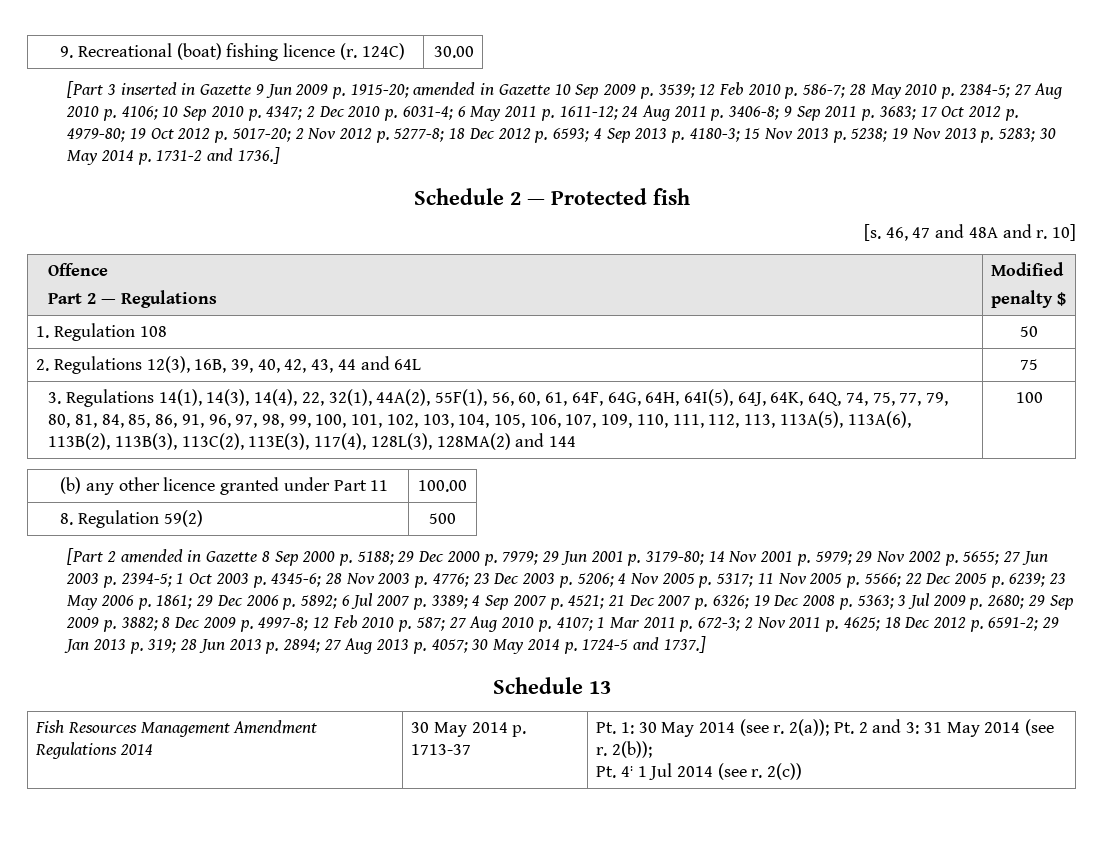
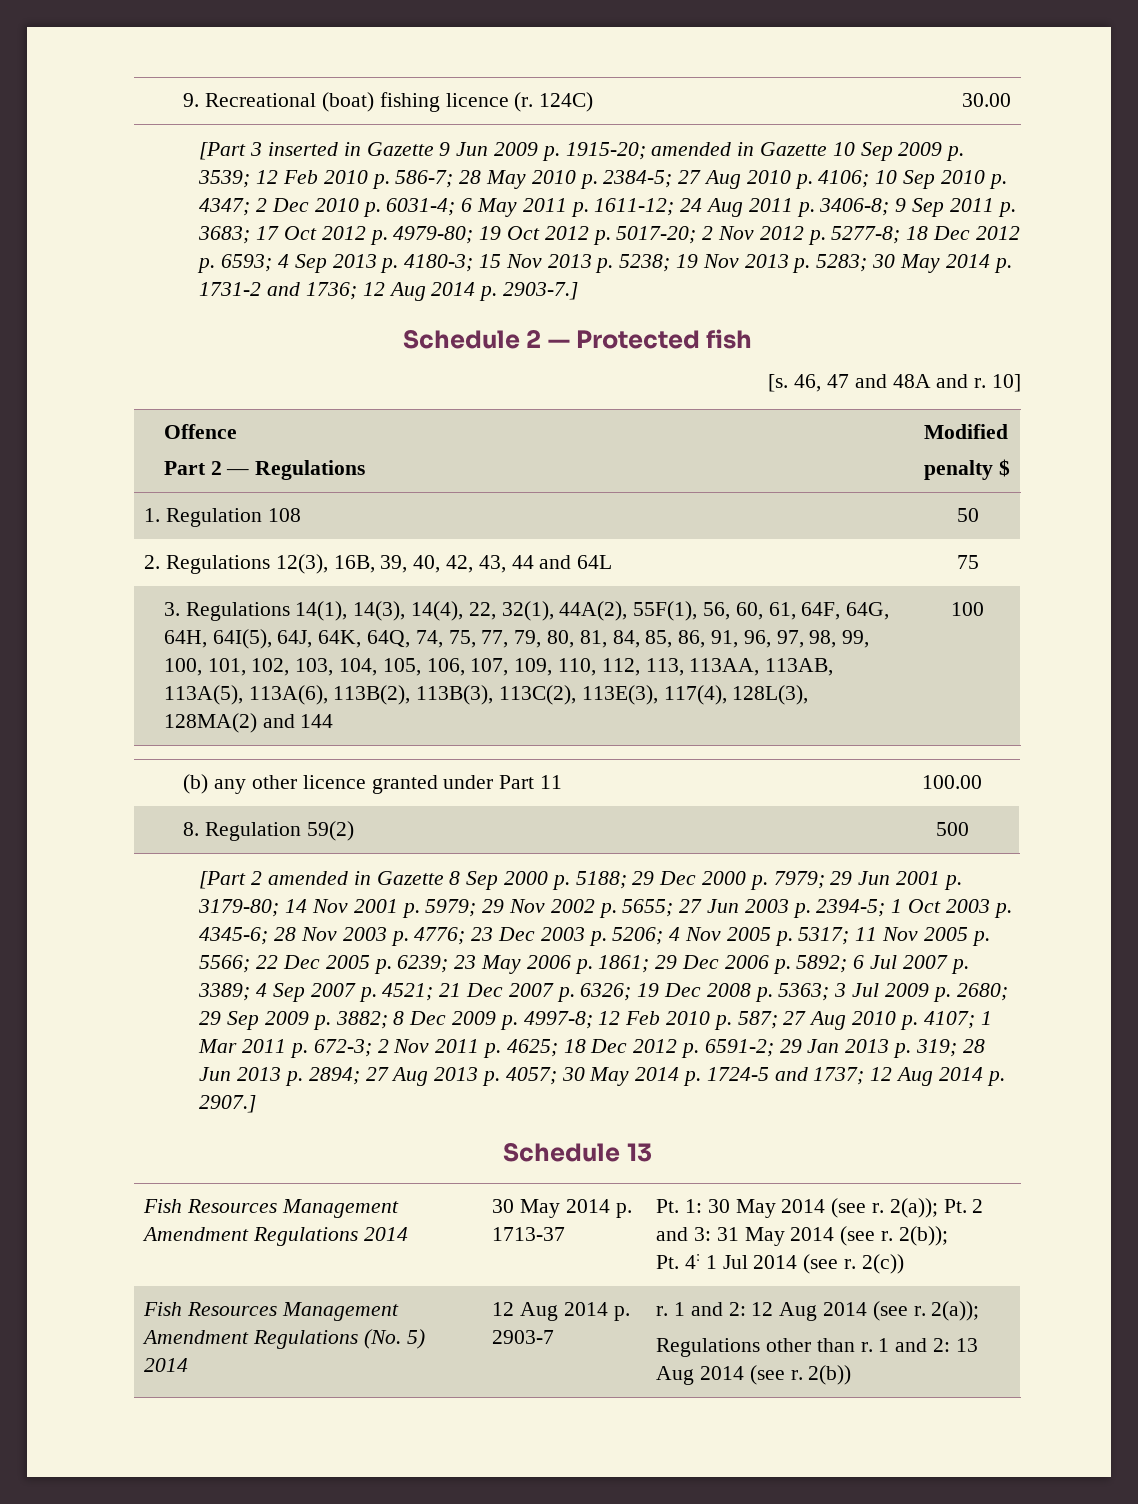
[237,147,280,164] 1736.] -> [306,282,579,301] 1736; 12 Aug 2014 p. 2903-7.]
[672,414,704,428] 111, -> (596, 667) none
(776, 421) none -> [689,658,834,676] 113AA, 113AB,
[663,636,706,653] 1737.] -> [813,1067,1005,1086] [199,1095,257,1113] 1737; 12 Aug 2014 p. 2907.]
(803, 771) none -> [143,1302,399,1321] [142,1329,425,1349] [144,1358,189,1372] [492,1302,630,1321] [492,1330,555,1344] [656,1301,980,1321] [656,1338,978,1357] [656,1365,852,1385] // Fish Resources Management Amendment Regulations (No. 5) 2014 | 12 Aug 2014 p. 2903-7 | r. 1 and 2: 12 Aug 2014 (see r. 2(a)); // Regulations other than r. 1 and 2: 13 Aug 2014 (see r. 2(b))

